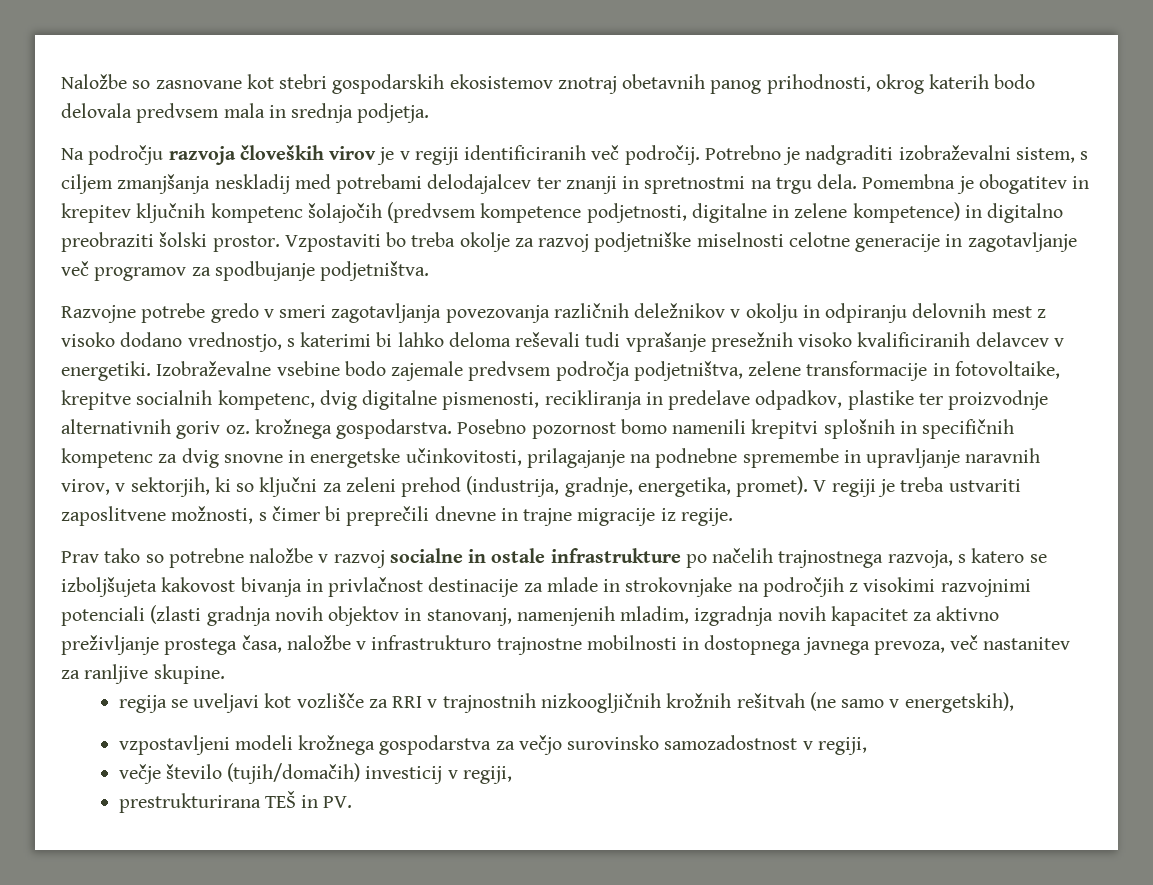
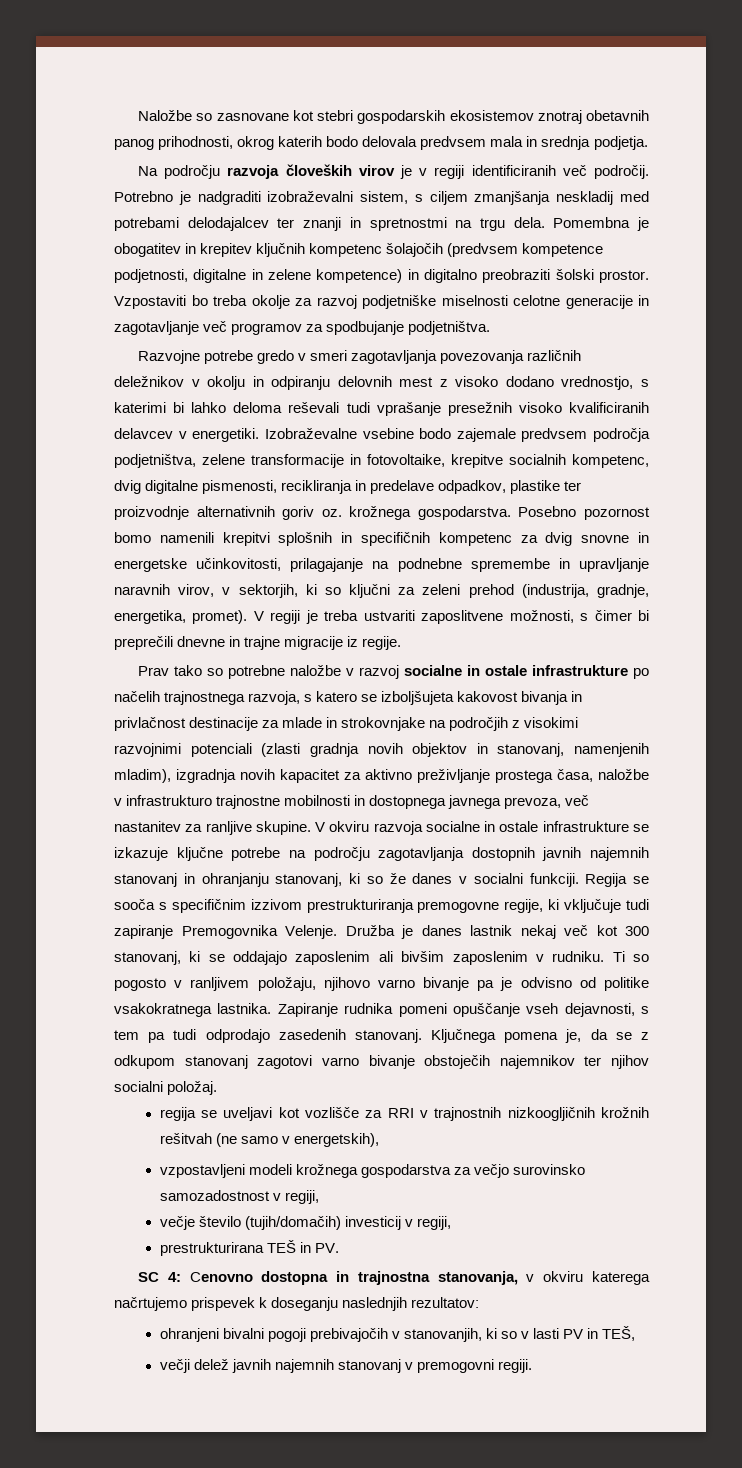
[620,606,690,624] mladim, -> [114,769,171,783] mladim),
(225, 674) none -> [315,821,649,835] [114,847,649,861] [114,873,649,887] [114,899,650,913] [114,925,649,939] [114,951,649,965] [114,977,649,991] [114,1003,649,1017] [114,1029,649,1043] [114,1055,649,1069] [114,1081,218,1095] V okviru razvoja socialne in ostale infrastrukture se izkazuje ključne potrebe na področju zagotavljanja dostopnih javnih najemnih stanovanj in ohranjanju stanovanj, ki so že danes v socialni funkciji. Regija se sooča s specifičnim izzivom prestrukturiranja premogovne regije, ki vključuje tudi zapiranje Premogovnika Velenje. Družba je danes lastnik nekaj več kot 300 stanovanj, ki se oddajajo zaposlenim ali bivšim zaposlenim v rudniku. Ti so pogosto v ranljivem položaju, njihovo varno bivanje pa je odvisno od politike vsakokratnega lastnika. Zapiranje rudnika pomeni opuščanje vseh dejavnosti, s tem pa tudi odprodajo zasedenih stanovanj. Ključnega pomena je, da se z odkupom stanovanj zagotovi varno bivanje obstoječih najemnikov ter njihov socialni položaj.
(353, 802) none -> [138,1271,650,1285] [114,1297,480,1311] [159,1326,636,1342] [159,1359,533,1373] // SC 4: Cenovno dostopna in trajnostna stanovanja, v okviru katerega načrtujemo prispevek k doseganju naslednjih rezultatov: // ohranjeni bivalni pogoji prebivajočih v stanovanjih, ki so v lasti PV in TEŠ, // večji delež javnih najemnih stanovanj v premogovni regiji.

